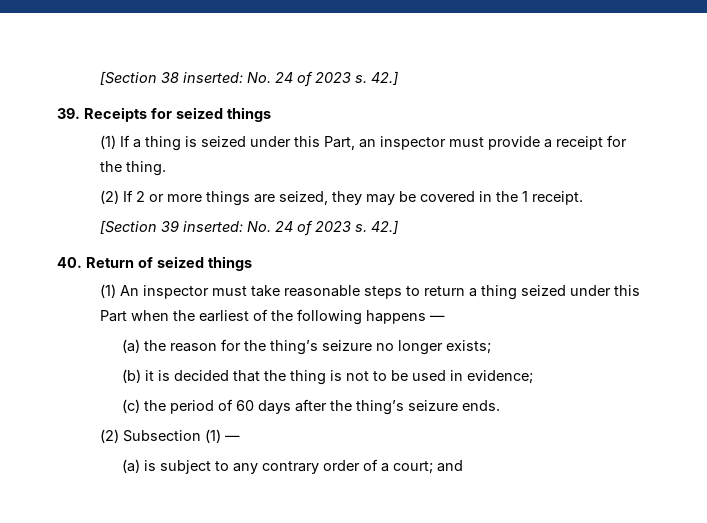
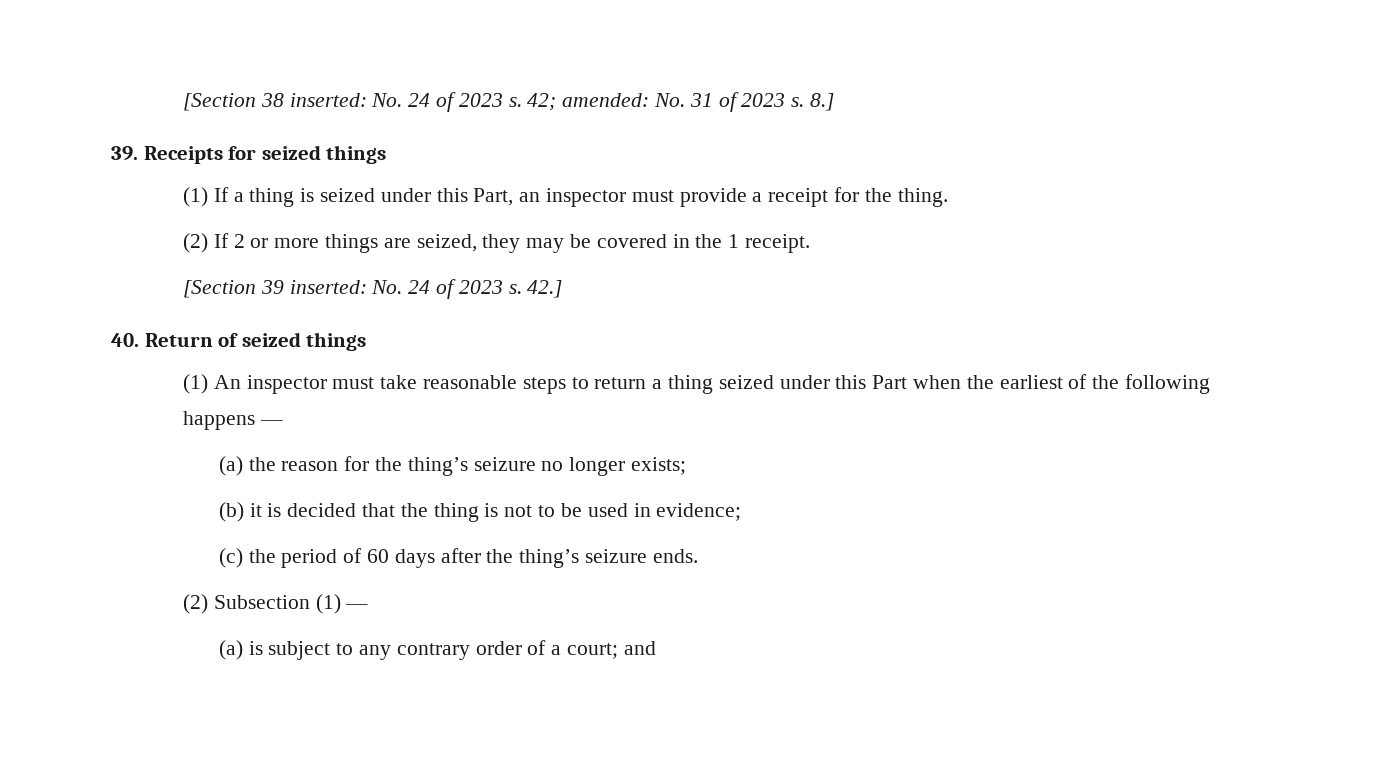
[371,71,399,85] 42.] -> [527,92,834,112] 42; amended: No. 31 of 2023 s. 8.]

